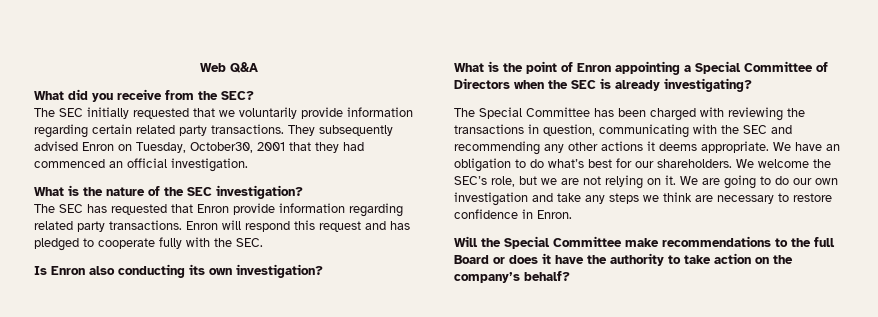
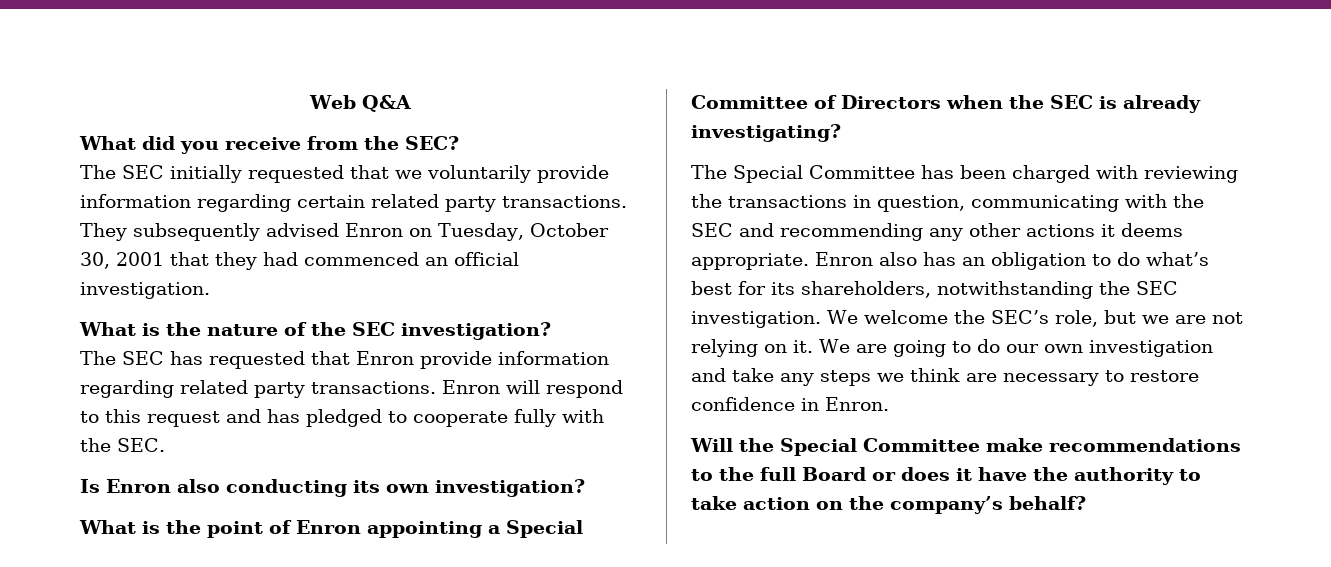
[190,142,253,153] October30, -> [529,223,609,237] [80,252,110,269] October 30,
(290, 226) none -> [80,411,99,423] to
[773,142,822,151] We have -> [815,252,956,266] Enron also has
[635,159,732,168] our shareholders. -> [771,281,1178,299] [691,311,821,328] its shareholders, notwithstanding the SEC investigation.

